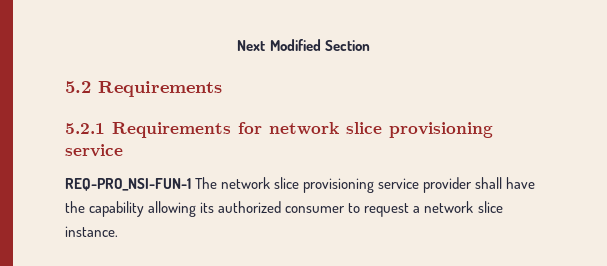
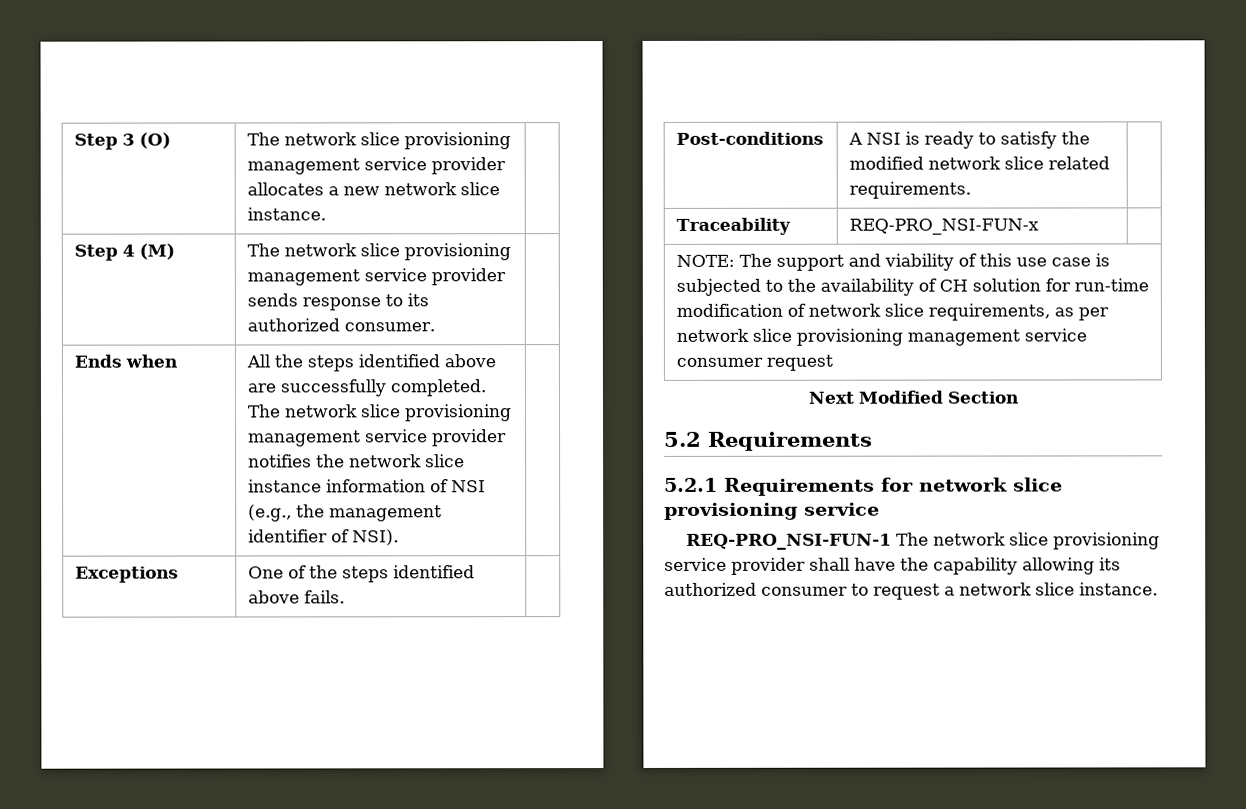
(237, 45) none -> [73,132,171,150] [246,132,511,150] [246,157,506,175] [246,182,500,196] [246,207,326,221] [73,243,175,261] [246,243,511,261] [246,268,506,286] [246,293,429,311] [246,318,435,332] [73,354,177,368] [245,354,496,372] [246,379,486,397] [246,404,512,422] [247,429,507,447] [247,454,465,468] [247,479,486,493] [247,504,442,522] [247,529,399,546] [74,566,179,583] [247,565,475,583] [247,590,345,604] [675,131,824,145] [847,131,1090,149] [848,156,1110,170] [848,181,971,199] [675,217,791,235] [848,218,1039,235] [675,253,1110,271] [675,278,1149,296] [675,303,1109,321] [675,328,1087,346] [675,354,833,371] Step 3 (O) | The network slice provisioning management service provider allocates a new network slice instance. | // Step 4 (M) | The network slice provisioning management service provider sends response to its authorized consumer. | // Ends when | All the steps identified above are successfully completed. The network slice provisioning management service provider notifies the network slice instance information of NSI (e.g., the management identifier of NSI). | // Exceptions | One of the steps identified above fails. | // Post-conditions | A NSI is ready to satisfy the modified network slice related requirements. | // Traceability | REQ-PRO_NSI-FUN-x | // NOTE: The support and viability of this use case is subjected to the availability of CH solution for run-time modification of network slice requirements, as per network slice provisioning management service consumer request //

